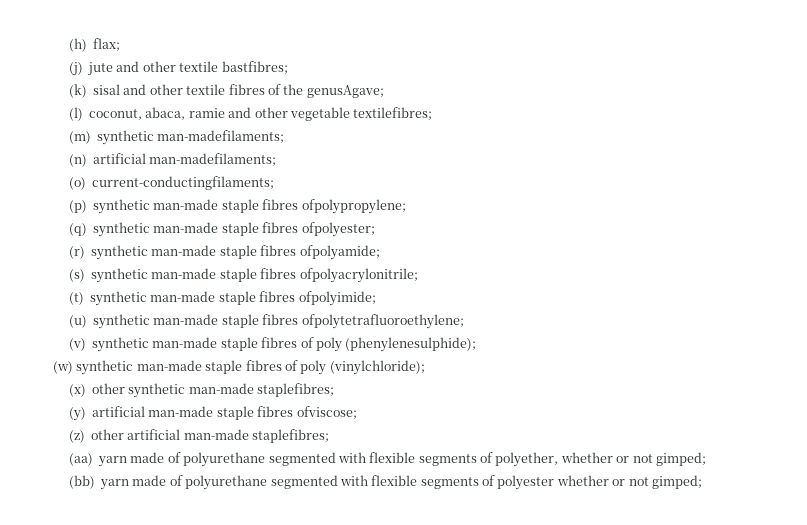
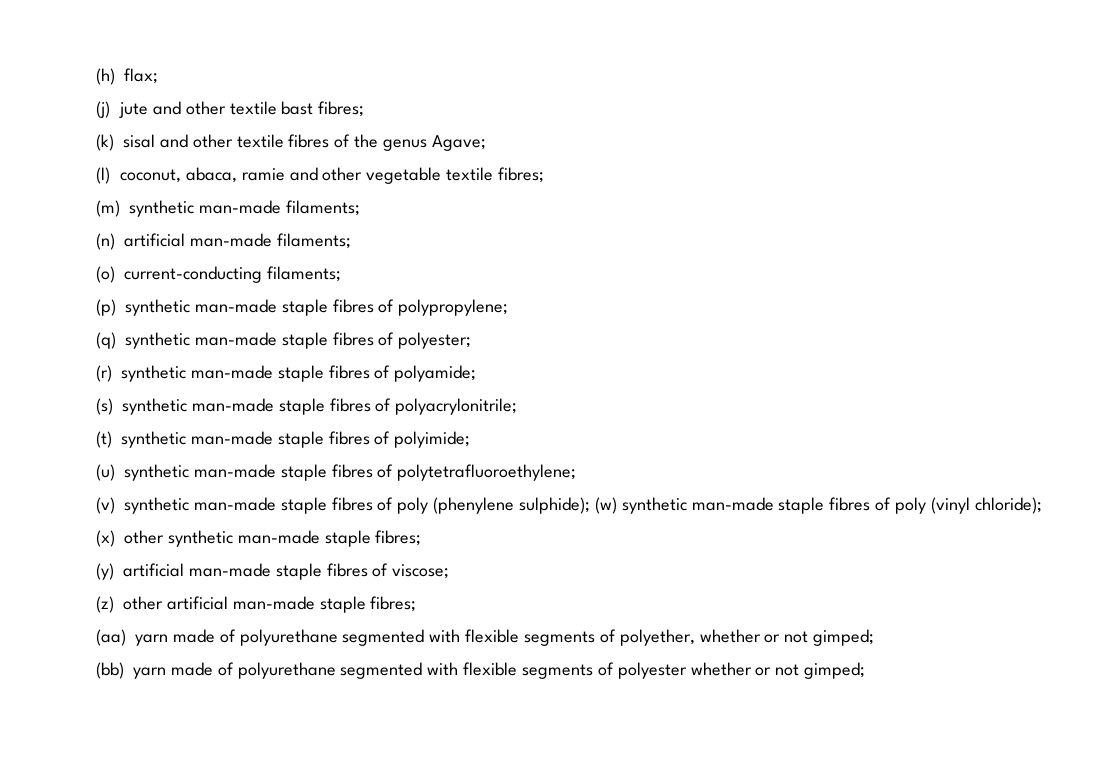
[221,61,288,74] bastfibres; -> [281,101,365,117] bast fibres;
[306,85,384,98] genusAgave; -> [383,135,486,151] genus Agave;
[353,107,433,120] textilefibres; -> [446,167,545,183] textile fibres;
[157,130,285,143] man-madefilaments; -> [198,200,360,216] man-made filaments;
[149,153,277,166] man-madefilaments; -> [189,233,351,249] man-made filaments;
[92,176,275,190] current-conductingfilaments; -> [124,266,341,283] current-conducting filaments;
[301,199,406,214] ofpolypropylene; -> [378,299,509,316] of polypropylene;
[301,222,375,237] ofpolyester; -> [378,332,472,349] of polyester;
[299,245,380,260] ofpolyamide; -> [374,365,477,382] of polyamide;
[299,268,418,283] ofpolyacrylonitrile; -> [375,398,518,415] of polyacrylonitrile;
[298,291,376,306] ofpolyimide; -> [374,431,471,448] of polyimide;
[301,314,464,329] ofpolytetrafluoroethylene; -> [377,464,577,481] of polytetrafluoroethylene;
[345,337,477,352] (phenylenesulphide); // -> [433,497,591,514] (phenylene sulphide);
[329,360,425,375] (vinylchloride); -> [930,497,1042,514] (vinyl chloride);
[257,383,335,397] staplefibres; -> [324,530,422,547] staple fibres;
[296,406,357,419] ofviscose; -> [372,563,450,579] of viscose;
[252,429,330,443] staplefibres; -> [319,596,417,613] staple fibres;

